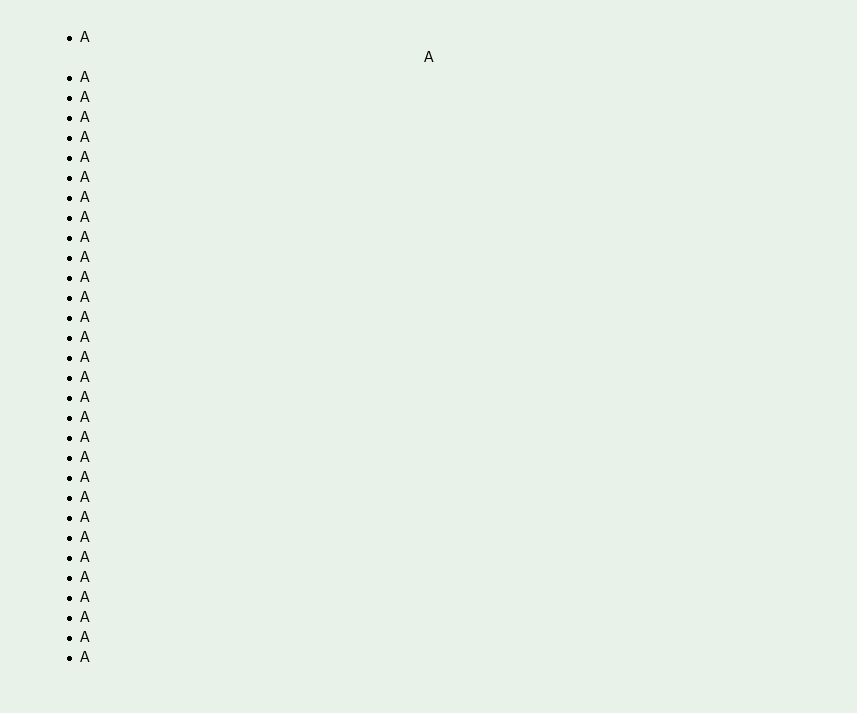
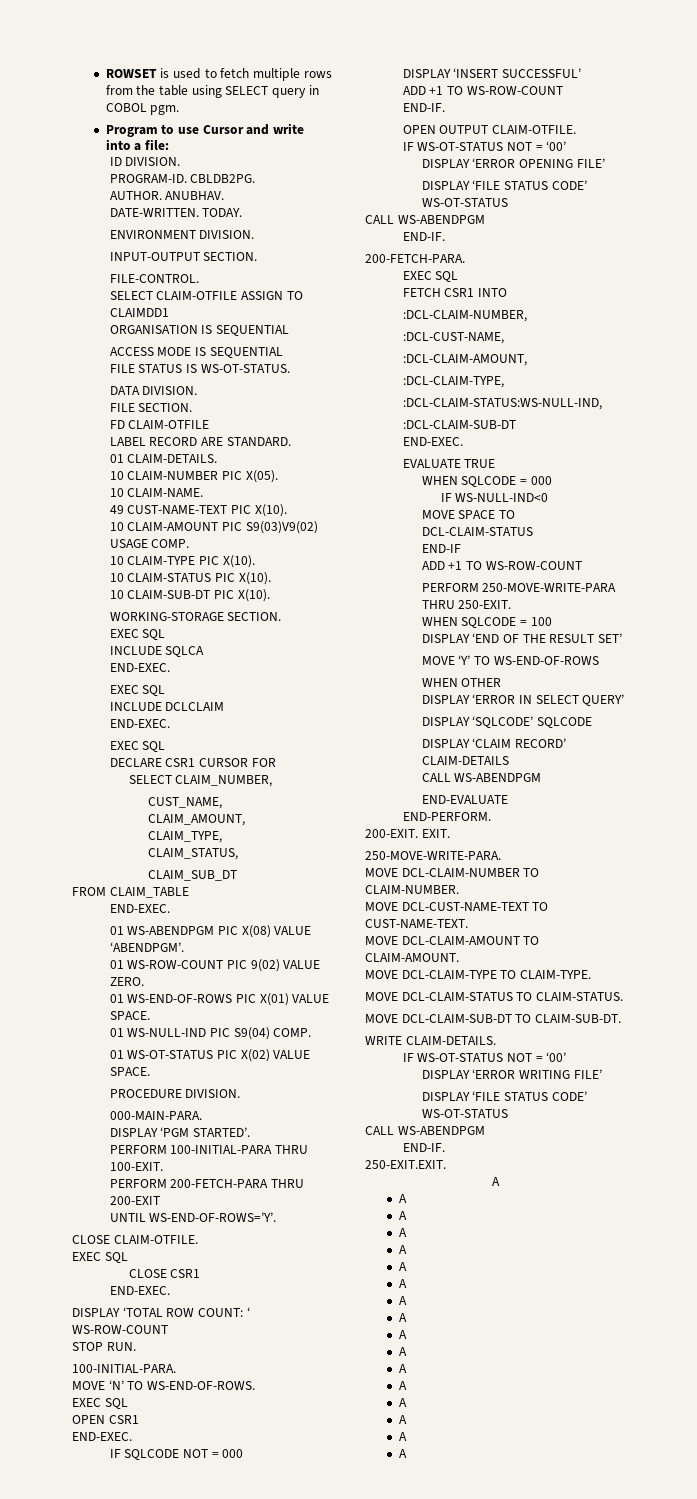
[80,31,91,42] A -> [105,68,332,81] [105,85,319,98] [105,103,180,115] [105,123,304,137] [105,139,170,151] [109,157,181,166] [109,174,256,183] [109,191,225,200] [109,208,243,217] [109,230,255,239] [109,252,258,261] [109,274,199,283] [109,291,303,300] [109,308,169,317] [109,325,290,336] [109,347,283,358] [109,364,290,373] [109,386,198,395] [109,403,193,412] [109,420,210,429] [109,437,291,446] [109,454,218,463] [109,470,278,483] [109,488,204,497] [109,504,287,517] [109,521,318,534] [109,539,190,548] [109,555,255,568] [109,572,271,585] [109,589,270,602] [109,612,282,621] [109,629,166,640] [109,646,205,657] [109,663,170,672] [109,685,166,696] [109,702,225,711] [109,719,170,728] [109,741,166,752] [109,758,276,767] [128,775,273,787] [147,797,222,809] [147,814,245,826] [147,831,222,843] [147,848,238,860] [147,870,237,881] [72,887,189,898] [109,904,170,913] [109,925,312,938] [109,942,184,952] [109,959,321,972] [109,977,144,986] [109,993,330,1006] [109,1011,150,1020] [109,1027,312,1040] [109,1049,311,1062] [109,1067,150,1076] [109,1089,241,1098] [109,1111,202,1120] [109,1127,251,1137] [109,1145,309,1154] [109,1162,163,1171] [109,1179,305,1188] [109,1196,160,1205] [109,1212,277,1222] [72,1235,198,1244] [72,1252,128,1263] [128,1269,201,1278] [109,1286,170,1295] [72,1307,250,1317] [72,1325,168,1334] [72,1342,136,1351] [72,1364,176,1373] [72,1380,255,1390] [72,1398,128,1409] [72,1415,139,1424] [72,1432,132,1441] [109,1449,244,1460] [402,68,582,78] [402,86,563,95] [402,103,445,112] [402,125,577,134] [402,141,567,151] [421,158,605,168] [421,180,587,190] [421,198,508,207] [365,215,485,224] [402,232,445,241] [365,254,465,263] [402,271,459,282] [402,288,508,297] [402,310,527,322] [402,332,504,344] [402,354,527,366] [402,376,504,388] [402,398,602,410] [402,420,516,429] [402,437,463,446] [402,459,496,468] [421,476,552,487] [440,493,549,502] [421,510,515,519] [421,527,533,536] [421,544,461,553] [421,561,582,570] [421,583,617,592] [421,600,512,609] [421,617,552,628] [421,633,622,643] [421,655,599,665] [421,678,502,687] [421,694,625,706] [421,716,592,728] [421,738,566,748] [421,756,509,765] [421,773,542,782] [421,795,508,804] [402,812,491,821] [365,829,450,838] [365,851,501,860] [365,868,540,877] [365,885,459,894] [365,902,549,911] [365,919,468,928] [365,936,540,945] [365,953,459,962] [365,970,591,979] [365,992,623,1001] [365,1014,621,1023] [365,1036,496,1045] [402,1052,567,1062] [421,1069,602,1079] [421,1091,587,1101] [421,1109,508,1118] [365,1126,485,1135] [402,1143,445,1152] [365,1160,446,1169] ROWSET is used to fetch multiple rows from the table using SELECT query in COBOL pgm. // Program to use Cursor and write into a file: // ID DIVISION. // PROGRAM-ID. CBLDB2PG. // AUTHOR. ANUBHAV. // DATE-WRITTEN. TODAY. // ENVIRONMENT DIVISION. // INPUT-OUTPUT SECTION. // FILE-CONTROL. // SELECT CLAIM-OTFILE ASSIGN TO CLAIMDD1 // ORGANISATION IS SEQUENTIAL // ACCESS MODE IS SEQUENTIAL // FILE STATUS IS WS-OT-STATUS. // DATA DIVISION. // FILE SECTION. // FD CLAIM-OTFILE // LABEL RECORD ARE STANDARD. // 01 CLAIM-DETAILS. // 10 CLAIM-NUMBER PIC X(05). // 10 CLAIM-NAME. // 49 CUST-NAME-TEXT PIC X(10). // 10 CLAIM-AMOUNT PIC S9(03)V9(02) USAGE COMP. // 10 CLAIM-TYPE PIC X(10). // 10 CLAIM-STATUS PIC X(10). // 10 CLAIM-SUB-DT PIC X(10). // WORKING-STORAGE SECTION. // EXEC SQL // INCLUDE SQLCA // END-EXEC. // EXEC SQL // INCLUDE DCLCLAIM // END-EXEC. // EXEC SQL // DECLARE CSR1 CURSOR FOR // SELECT CLAIM_NUMBER, // CUST_NAME, // CLAIM_AMOUNT, // CLAIM_TYPE, // CLAIM_STATUS, // CLAIM_SUB_DT // FROM CLAIM_TABLE // END-EXEC. // 01 WS-ABENDPGM PIC X(08) VALUE ‘ABENDPGM’. // 01 WS-ROW-COUNT PIC 9(02) VALUE ZERO. // 01 WS-END-OF-ROWS PIC X(01) VALUE SPACE. // 01 WS-NULL-IND PIC S9(04) COMP. // 01 WS-OT-STATUS PIC X(02) VALUE SPACE. // PROCEDURE DIVISION. // 000-MAIN-PARA. // DISPLAY ‘PGM STARTED’. // PERFORM 100-INITIAL-PARA THRU 100-EXIT. // PERFORM 200-FETCH-PARA THRU 200-EXIT // UNTIL WS-END-OF-ROWS=’Y’. // CLOSE CLAIM-OTFILE. // EXEC SQL // CLOSE CSR1 // END-EXEC. // DISPLAY ‘TOTAL ROW COUNT: ‘ WS-ROW-COUNT // STOP RUN. // 100-INITIAL-PARA. // MOVE ‘N’ TO WS-END-OF-ROWS. // EXEC SQL // OPEN CSR1 // END-EXEC. // IF SQLCODE NOT = 000 // DISPLAY ‘INSERT SUCCESSFUL’ // ADD +1 TO WS-ROW-COUNT // END-IF. // OPEN OUTPUT CLAIM-OTFILE. // IF WS-OT-STATUS NOT = ‘00’ // DISPLAY ‘ERROR OPENING FILE’ // DISPLAY ‘FILE STATUS CODE’ WS-OT-STATUS // CALL WS-ABENDPGM // END-IF. // 200-FETCH-PARA. // EXEC SQL // FETCH CSR1 INTO // :DCL-CLAIM-NUMBER, // :DCL-CUST-NAME, // :DCL-CLAIM-AMOUNT, // :DCL-CLAIM-TYPE, // :DCL-CLAIM-STATUS:WS-NULL-IND, // :DCL-CLAIM-SUB-DT // END-EXEC. // EVALUATE TRUE // WHEN SQLCODE = 000 // IF WS-NULL-IND<0 // MOVE SPACE TO DCL-CLAIM-STATUS // END-IF // ADD +1 TO WS-ROW-COUNT // PERFORM 250-MOVE-WRITE-PARA THRU 250-EXIT. // WHEN SQLCODE = 100 // DISPLAY ‘END OF THE RESULT SET’ // MOVE ‘Y’ TO WS-END-OF-ROWS // WHEN OTHER // DISPLAY ‘ERROR IN SELECT QUERY’ // DISPLAY ‘SQLCODE’ SQLCODE // DISPLAY ‘CLAIM RECORD’ CLAIM-DETAILS // CALL WS-ABENDPGM // END-EVALUATE // END-PERFORM. // 200-EXIT. EXIT. // 250-MOVE-WRITE-PARA. // MOVE DCL-CLAIM-NUMBER TO CLAIM-NUMBER. // MOVE DCL-CUST-NAME-TEXT TO CUST-NAME-TEXT. // MOVE DCL-CLAIM-AMOUNT TO CLAIM-AMOUNT. // MOVE DCL-CLAIM-TYPE TO CLAIM-TYPE. // MOVE DCL-CLAIM-STATUS TO CLAIM-STATUS. // MOVE DCL-CLAIM-SUB-DT TO CLAIM-SUB-DT. // WRITE CLAIM-DETAILS. // IF WS-OT-STATUS NOT = ‘00’ // DISPLAY ‘ERROR WRITING FILE’ // DISPLAY ‘FILE STATUS CODE’ WS-OT-STATUS // CALL WS-ABENDPGM // END-IF. // 250-EXIT.EXIT.
[80,391,91,402] [80,411,91,422] [80,431,91,442] [80,451,91,462] [80,471,91,482] [80,491,91,502] [80,511,91,522] [80,531,91,542] [80,551,91,562] [80,571,91,582] [80,591,91,602] [80,611,91,622] [80,631,91,642] [80,651,91,662] // A // A // A // A // A // A // A // A // A // A // A // A // A // A -> (407, 1453) none

